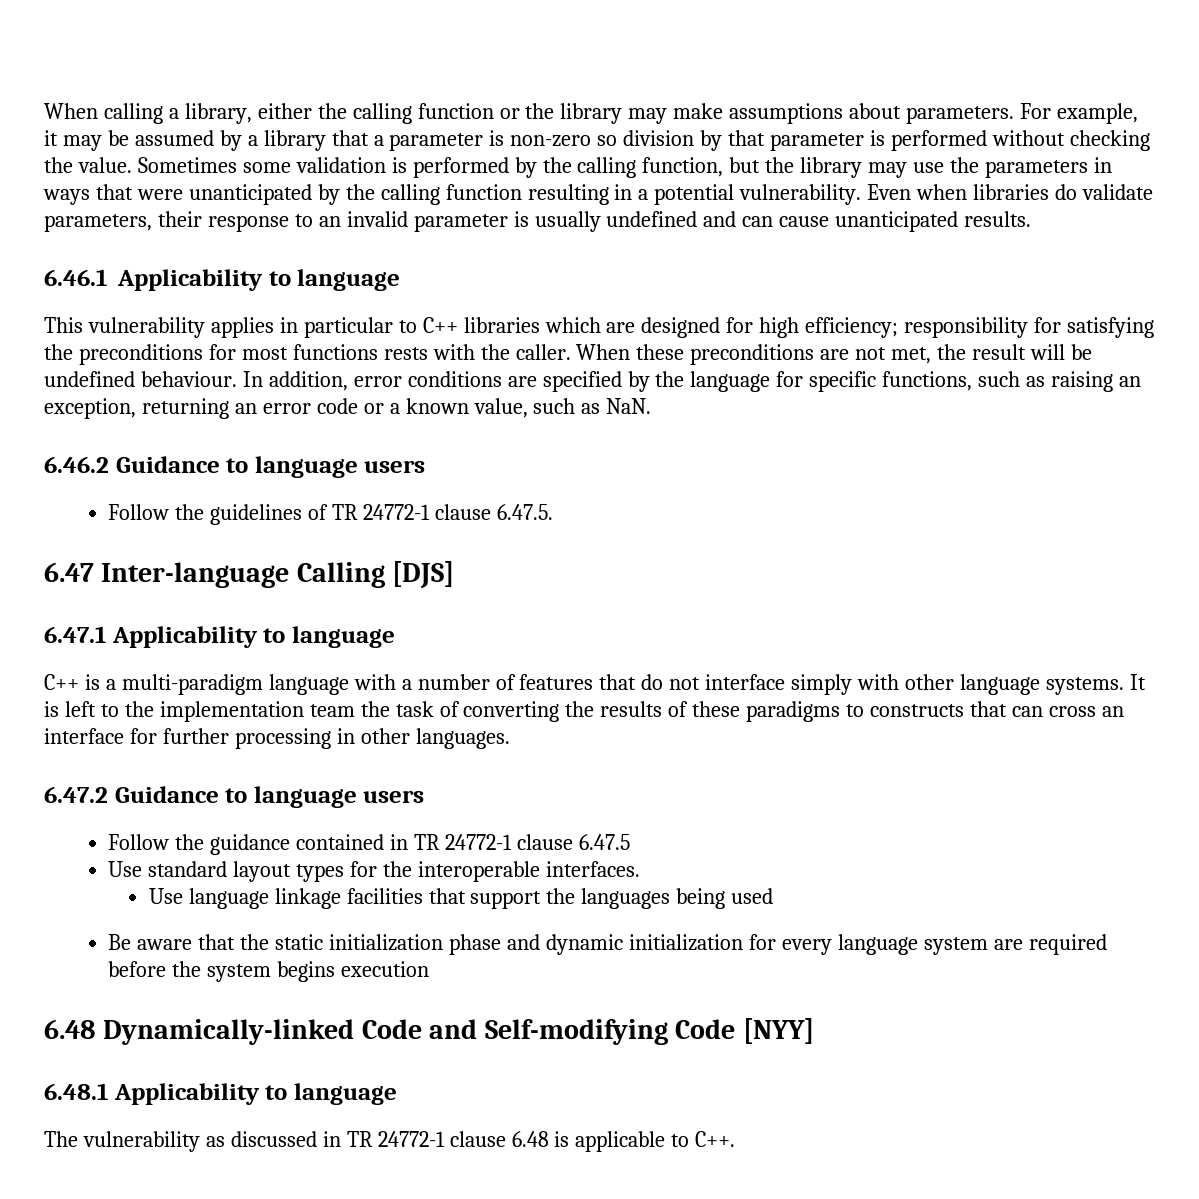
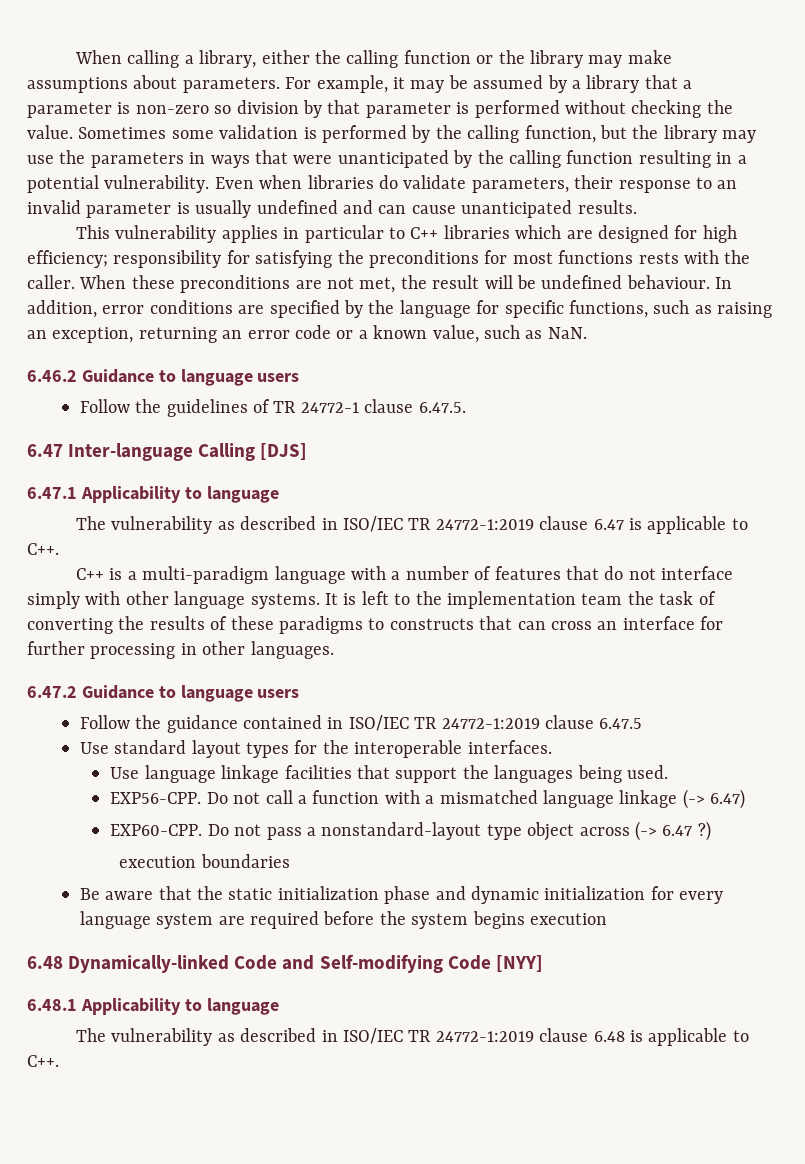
[44,269,401,291] // 6.46.1 Applicability to language -> (637, 207) none
(395, 637) none -> [75,516,748,534] [27,543,59,555] // The vulnerability as described in ISO/IEC TR 24772-1:2019 clause 6.47 is applicable to C++.
[414,834,513,850] TR 24772-1 -> [348,715,540,731] ISO/IEC TR 24772-1:2019
[731,888,774,904] used -> [627,765,669,779] [110,789,746,809] [110,821,711,841] [119,854,290,868] used. // EXP56-CPP. Do not call a function with a mismatched language linkage (-> 6.47) // EXP60-CPP. Do not pass a nonstandard-layout type object across (-> 6.47 ?) // execution boundaries
[230,1131,445,1147] discussed in TR 24772-1 -> [240,1028,534,1044] described in ISO/IEC TR 24772-1:2019

